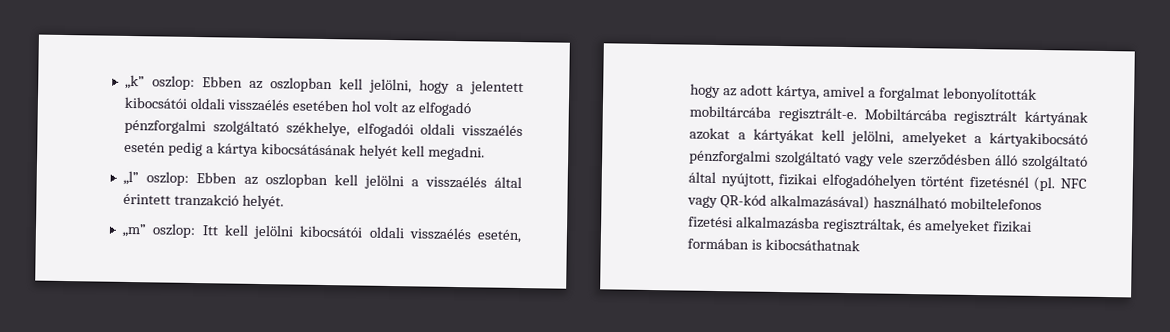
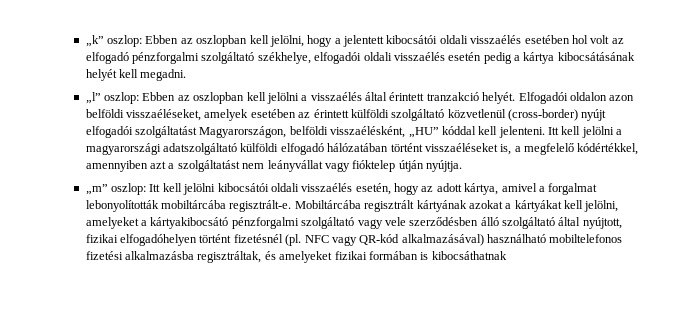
(285, 202) none -> [518,92,635,104] [85,109,607,121] [85,126,623,138] [85,143,639,155] [85,160,463,172] Elfogadói oldalon azon belföldi visszaéléseket, amelyek esetében az érintett külföldi szolgáltató közvetlenül (cross-border) nyújt elfogadói szolgáltatást Magyarországon, belföldi visszaélésként, „HU” kóddal kell jelenteni. Itt kell jelölni a magyarországi adatszolgáltató külföldi elfogadó hálózatában történt visszaéléseket is, a megfelelő kódértékkel, amennyiben azt a szolgáltatást nem leányvállat vagy fióktelep útján nyújtja.

